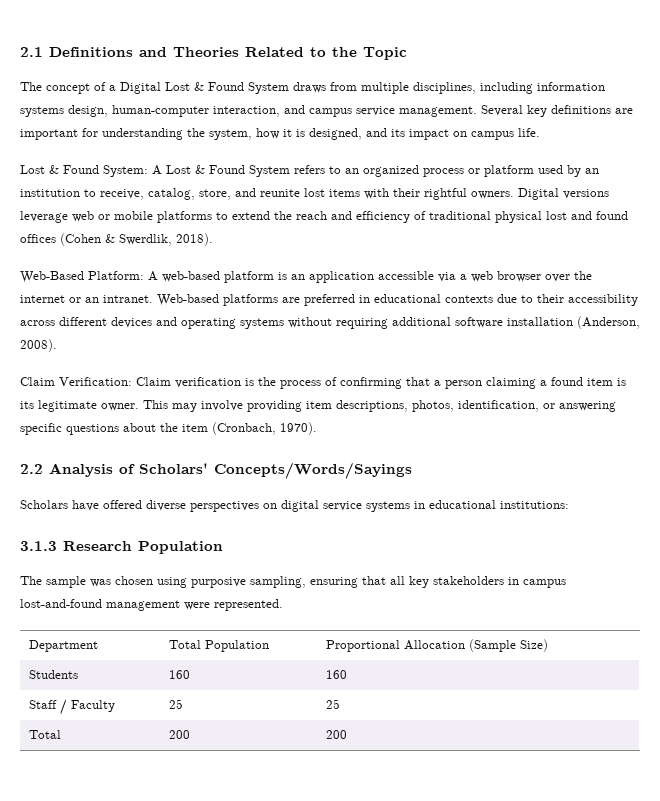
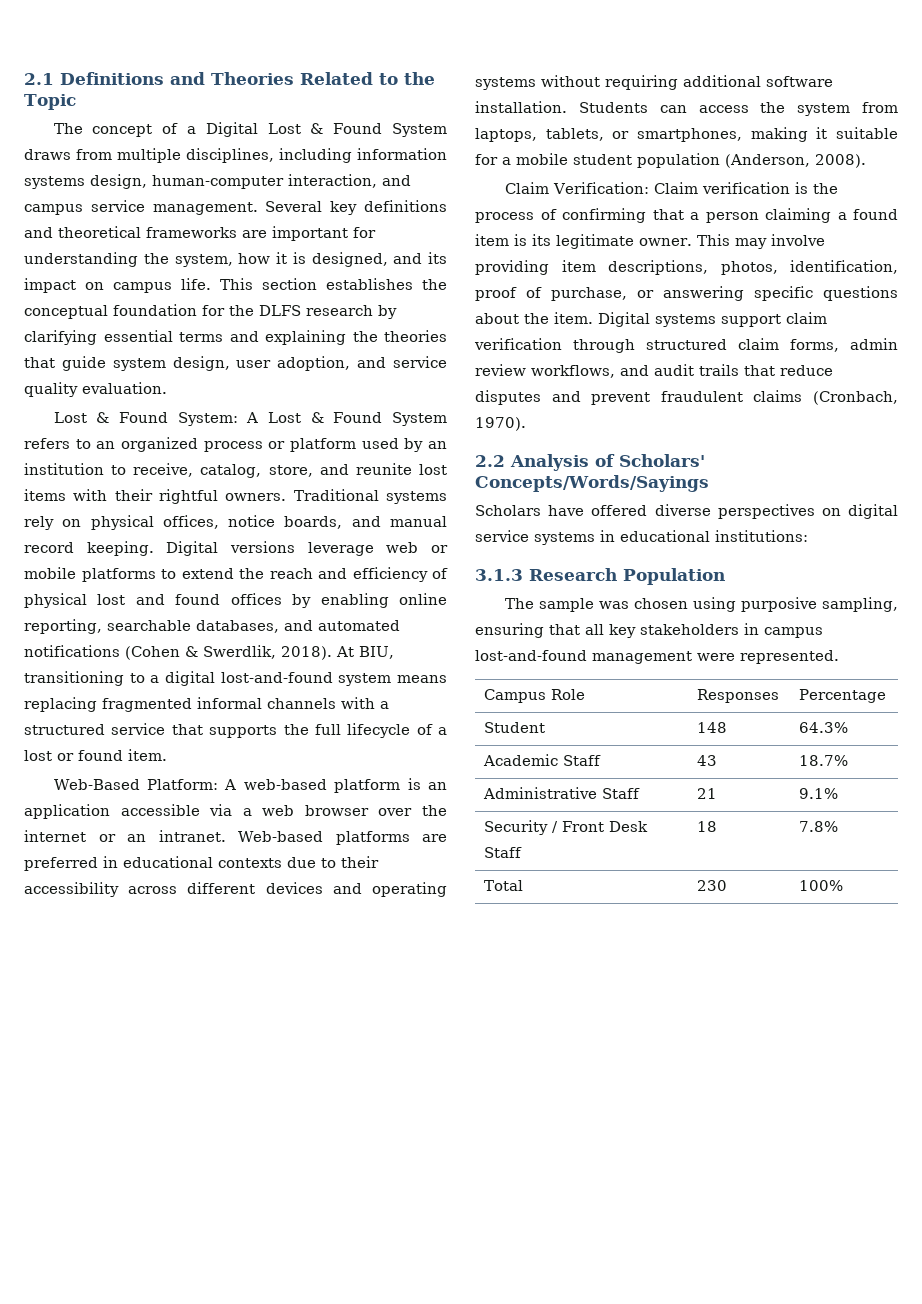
(611, 109) none -> [24,226,237,238] and theoretical frameworks
(540, 132) none -> [220,278,447,290] [24,304,397,319] [24,330,447,345] [24,356,447,371] [24,382,167,397] This section establishes the conceptual foundation for the DLFS research by clarifying essential terms and explaining the theories that guide system design, user adoption, and service quality evaluation.
(514, 195) none -> [293,489,447,504] [24,515,447,530] [24,541,154,556] Traditional systems rely on physical offices, notice boards, and manual record keeping.
[429,211,491,220] traditional -> (448, 573) none
[60,233,213,246] (Cohen & Swerdlik, 2018). -> [292,593,447,608] [24,619,400,634] [24,645,394,660] [24,671,447,686] [24,697,389,712] [24,723,447,738] [24,749,167,761] by enabling online reporting, searchable databases, and automated notifications (Cohen & Swerdlik, 2018). At BIU, transitioning to a digital lost-and-found system means replacing fragmented informal channels with a structured service that supports the full lifecycle of a lost or found item.
[507,317,573,326] installation -> [475,101,898,116] [475,127,898,142] [475,153,720,168] installation. Students can access the system from laptops, tablets, or smartphones, making it suitable for a mobile student population
(539, 406) none -> [475,287,627,301] proof of purchase,
[182,424,208,432] item -> [554,312,827,327] [474,338,898,353] [475,364,833,378] [475,390,803,405] item. Digital systems support claim verification through structured claim forms, admin review workflows, and audit trails that reduce disputes and prevent fraudulent claims
[28,640,98,652] [168,640,269,652] [325,639,548,652] [28,670,78,679] [168,670,190,679] [325,670,347,679] [28,699,115,715] [168,699,183,709] [325,699,340,709] Department | Total Population | Proportional Allocation (Sample Size) // Students | 160 | 160 // Staff / Faculty | 25 | 25 -> [484,689,586,703] [697,689,780,703] [799,689,887,703] [484,722,546,733] [697,722,728,733] [799,722,849,733] [483,754,602,766] [697,755,718,766] [799,755,849,766] [483,787,641,799] [697,788,718,799] [799,788,839,799] [484,820,649,835] [484,847,523,858] [697,821,718,832] [799,821,839,832] Campus Role | Responses | Percentage // Student | 148 | 64.3% // Academic Staff | 43 | 18.7% // Administrative Staff | 21 | 9.1% // Security / Front Desk Staff | 18 | 7.8%
[168,730,190,739] [325,730,347,739] 200 | 200 -> [697,880,728,891] [799,880,844,891] 230 | 100%

